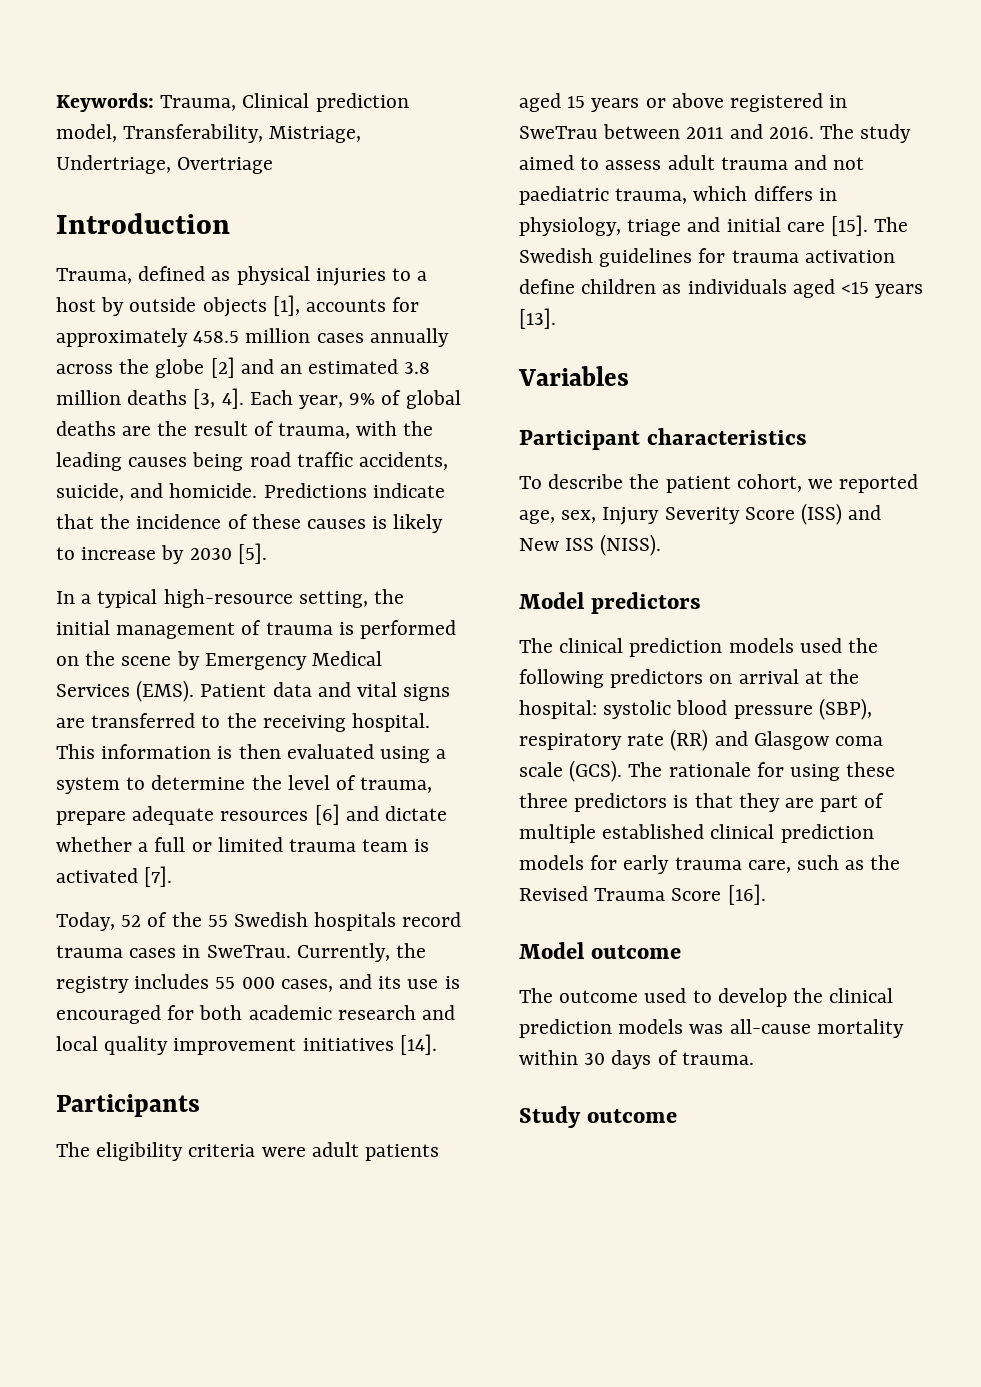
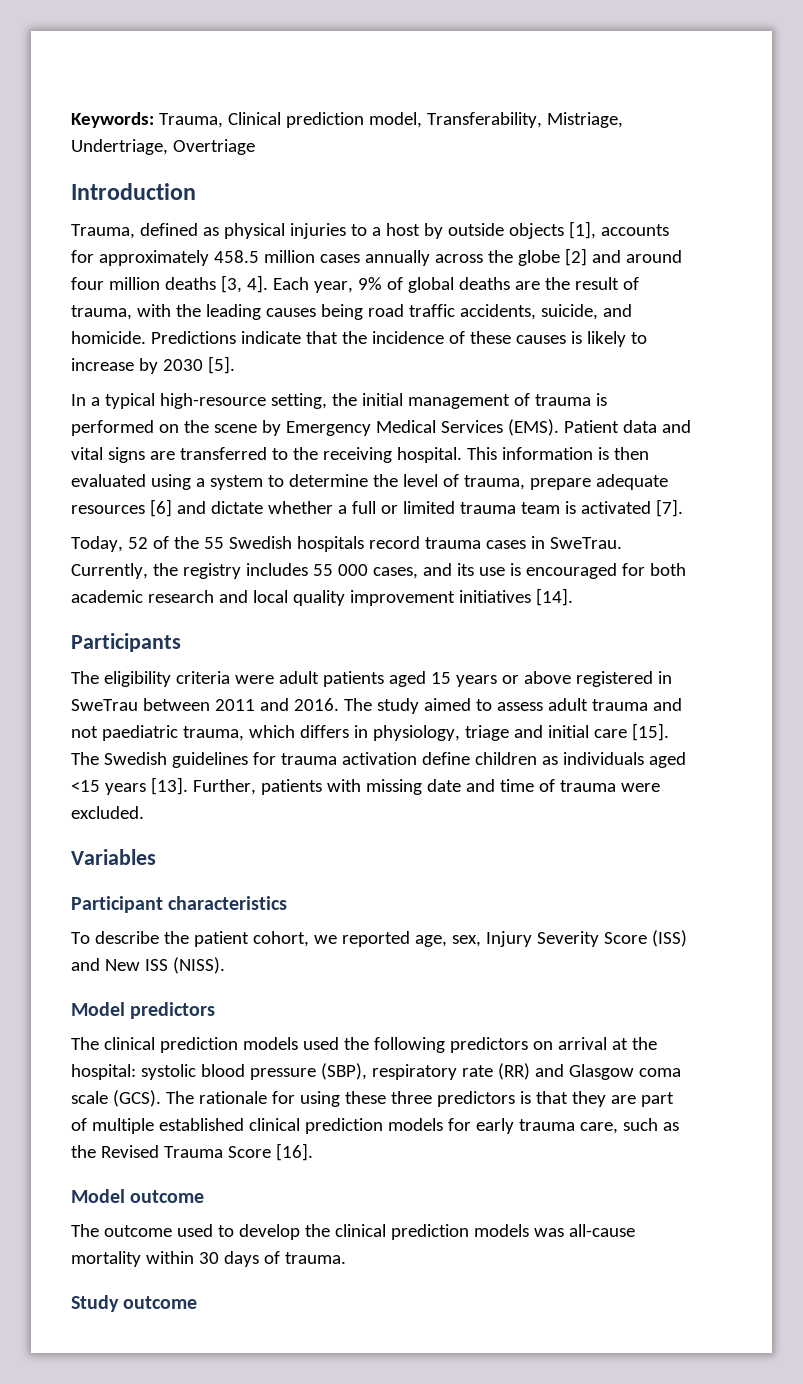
[280,359,431,374] an estimated 3.8 -> [625,250,682,263] [71,277,104,290] around four
(556, 318) none -> [192,779,660,795] [71,806,144,819] Further, patients with missing date and time of trauma were excluded.

